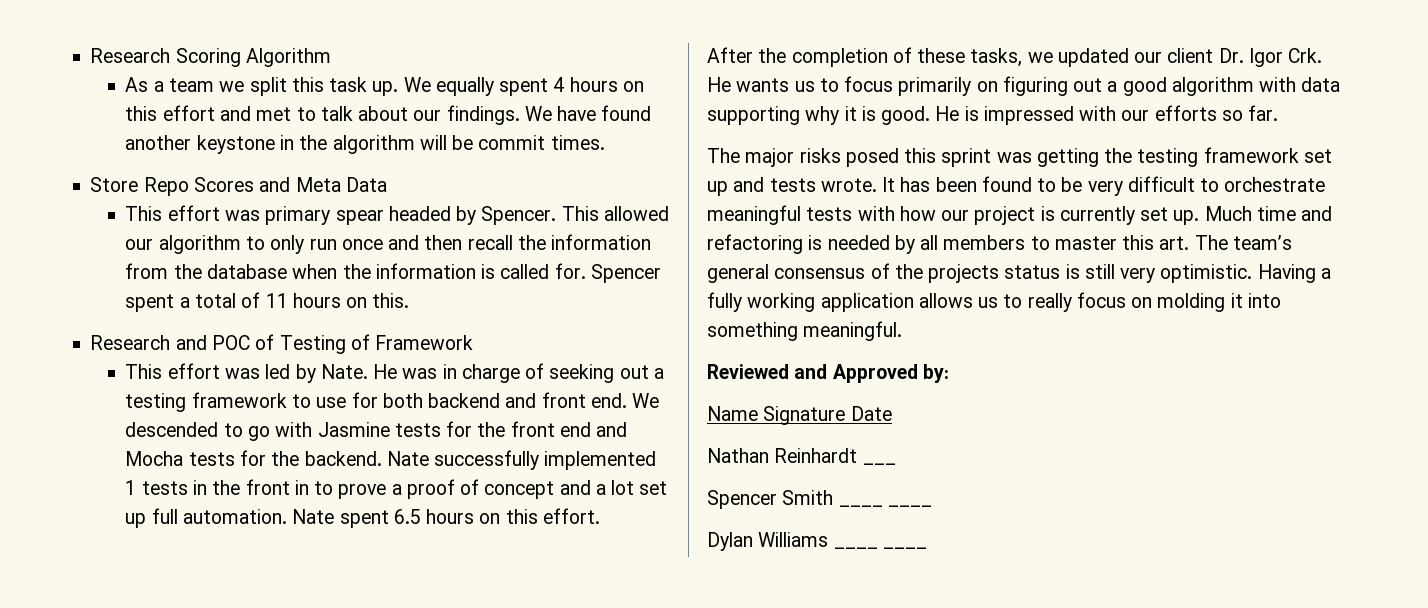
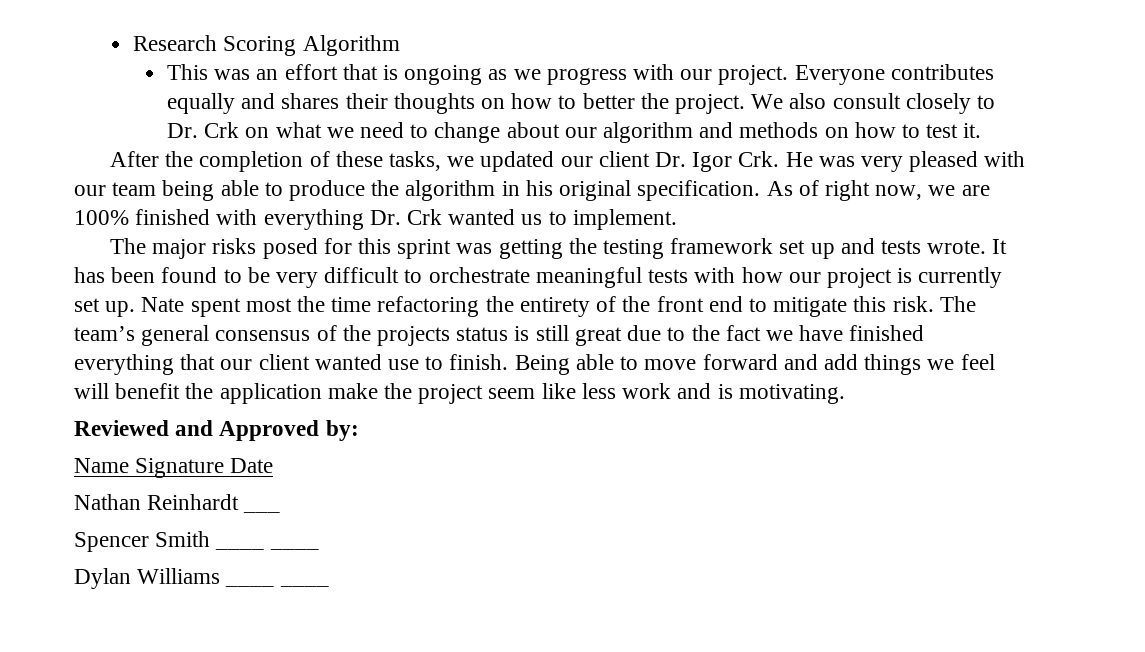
[125,77,644,96] [125,105,652,125] [125,135,605,154] [90,177,387,196] [125,205,669,225] [125,234,652,254] [125,263,661,283] [125,292,410,312] [90,334,474,354] [125,363,664,383] [125,392,660,412] [125,421,628,441] [125,450,657,470] [125,479,668,499] [125,508,600,528] As a team we split this task up. We equally spent 4 hours on this effort and met to talk about our findings. We have found another keystone in the algorithm will be commit times. // Store Repo Scores and Meta Data // This effort was primary spear headed by Spencer. This allowed our algorithm to only run once and then recall the information from the database when the information is called for. Spencer spent a total of 11 hours on this. // Research and POC of Testing of Framework // This effort was led by Nate. He was in charge of seeking out a testing framework to use for both backend and front end. We descended to go with Jasmine tests for the front end and Mocha tests for the backend. Nate successfully implemented 1 tests in the front in to prove a proof of concept and a lot set up full automation. Nate spent 6.5 hours on this effort. -> [166,64,994,85] [166,93,996,114] [166,122,982,143] This was an effort that is ongoing as we progress with our project. Everyone contributes equally and shares their thoughts on how to better the project. We also consult closely to Dr. Crk on what we need to change about our algorithm and methods on how to test it.
[736,76,1341,96] [707,105,1279,125] wants us to focus primarily on figuring out a good algorithm with data supporting why it is good. He is impressed with our efforts so far. -> [818,151,1026,172] [74,180,990,201] [74,209,677,230] was very pleased with our team being able to produce the algorithm in his original specification. As of right now, we are 100% finished with everything Dr. Crk wanted us to implement.
(899, 157) none -> [323,238,352,254] for
[1204,206,1333,221] [707,234,1190,254] Much time and refactoring is needed by all members to master this art. -> [141,296,934,317] Nate spent most the time refactoring the entirety of the front end to mitigate this risk.
[1120,264,1331,283] [707,292,1281,312] [707,321,903,341] very optimistic. Having a fully working application allows us to really focus on molding it into something meaningful. -> [574,325,925,346] [74,354,995,375] [74,383,845,404] great due to the fact we have finished everything that our client wanted use to finish. Being able to move forward and add things we feel will benefit the application make the project seem like less work and is motivating.

